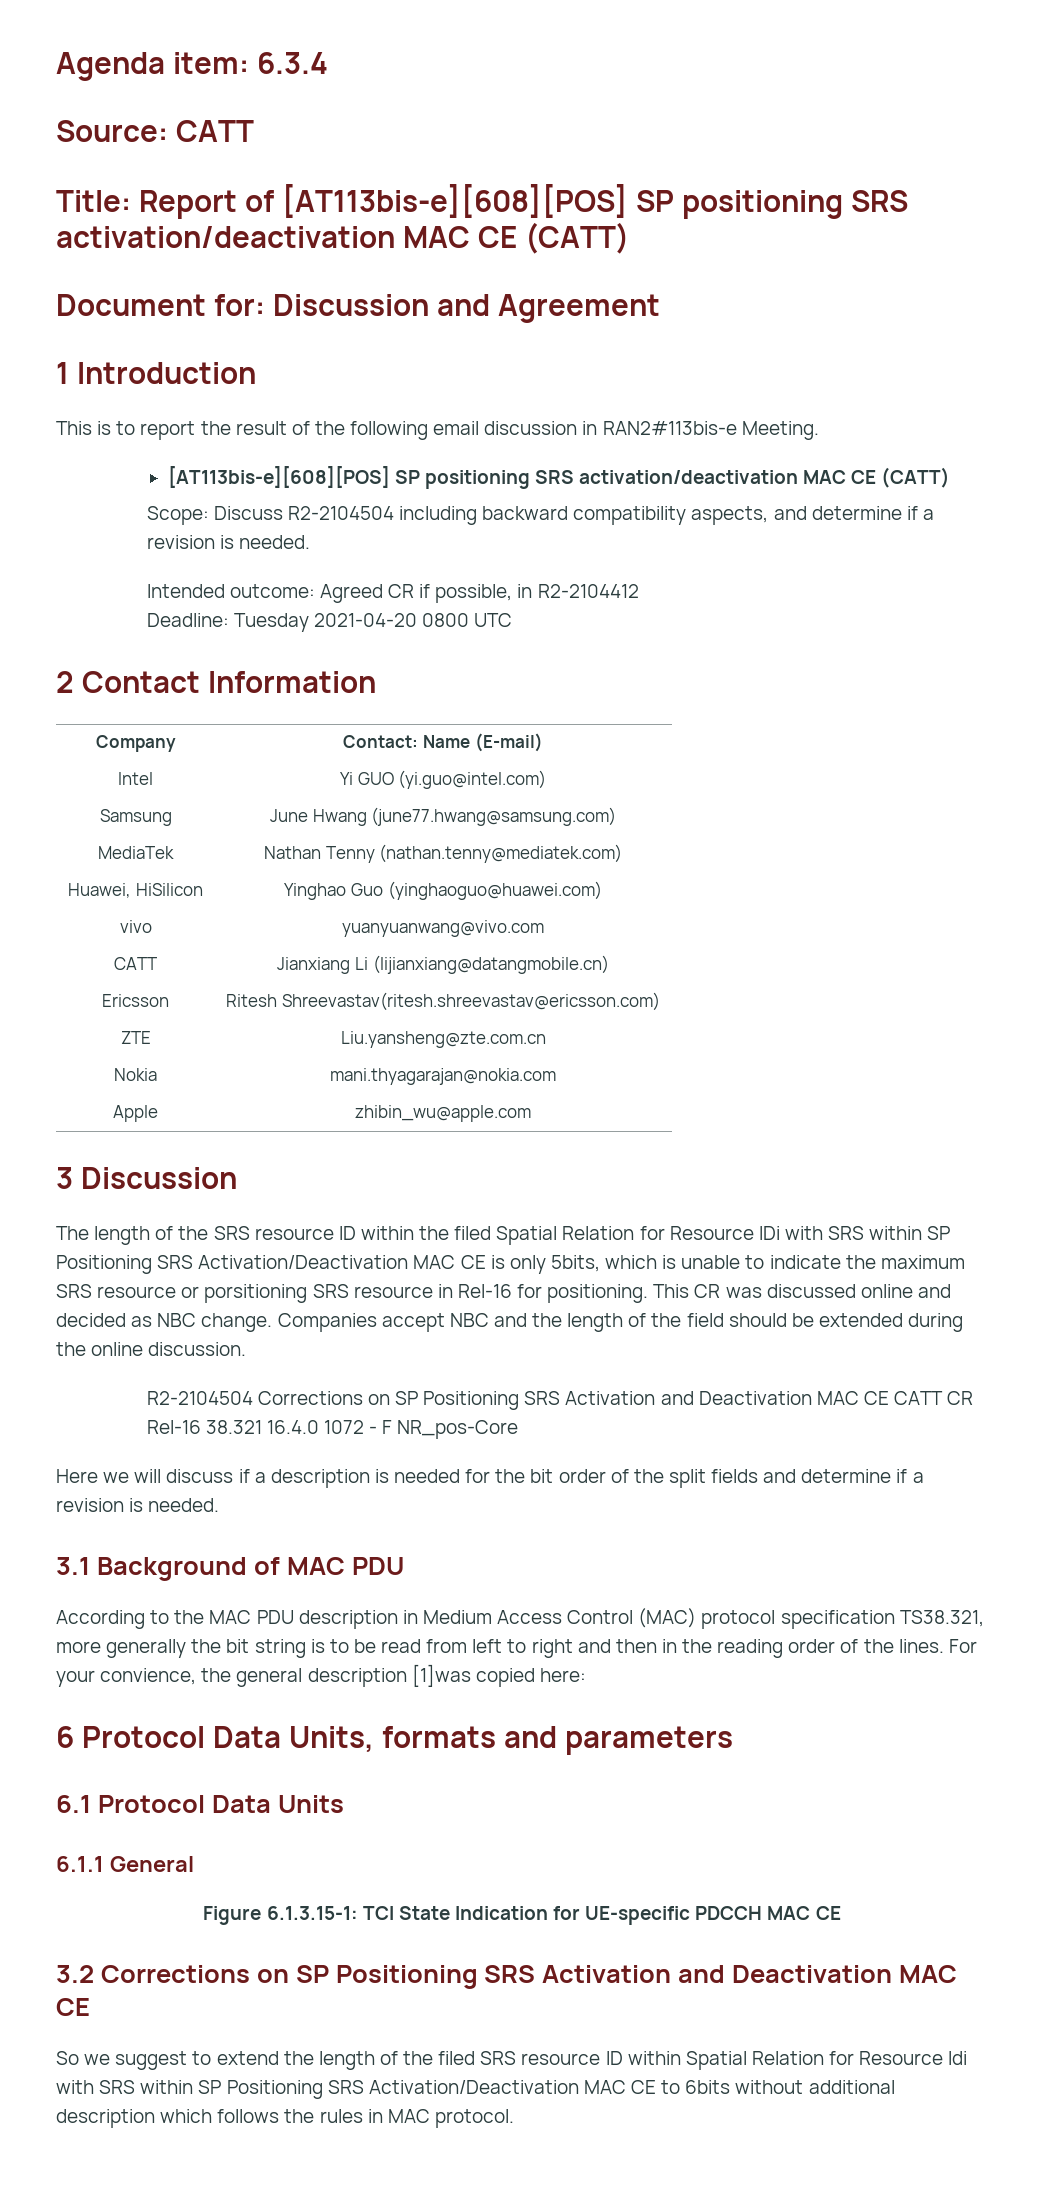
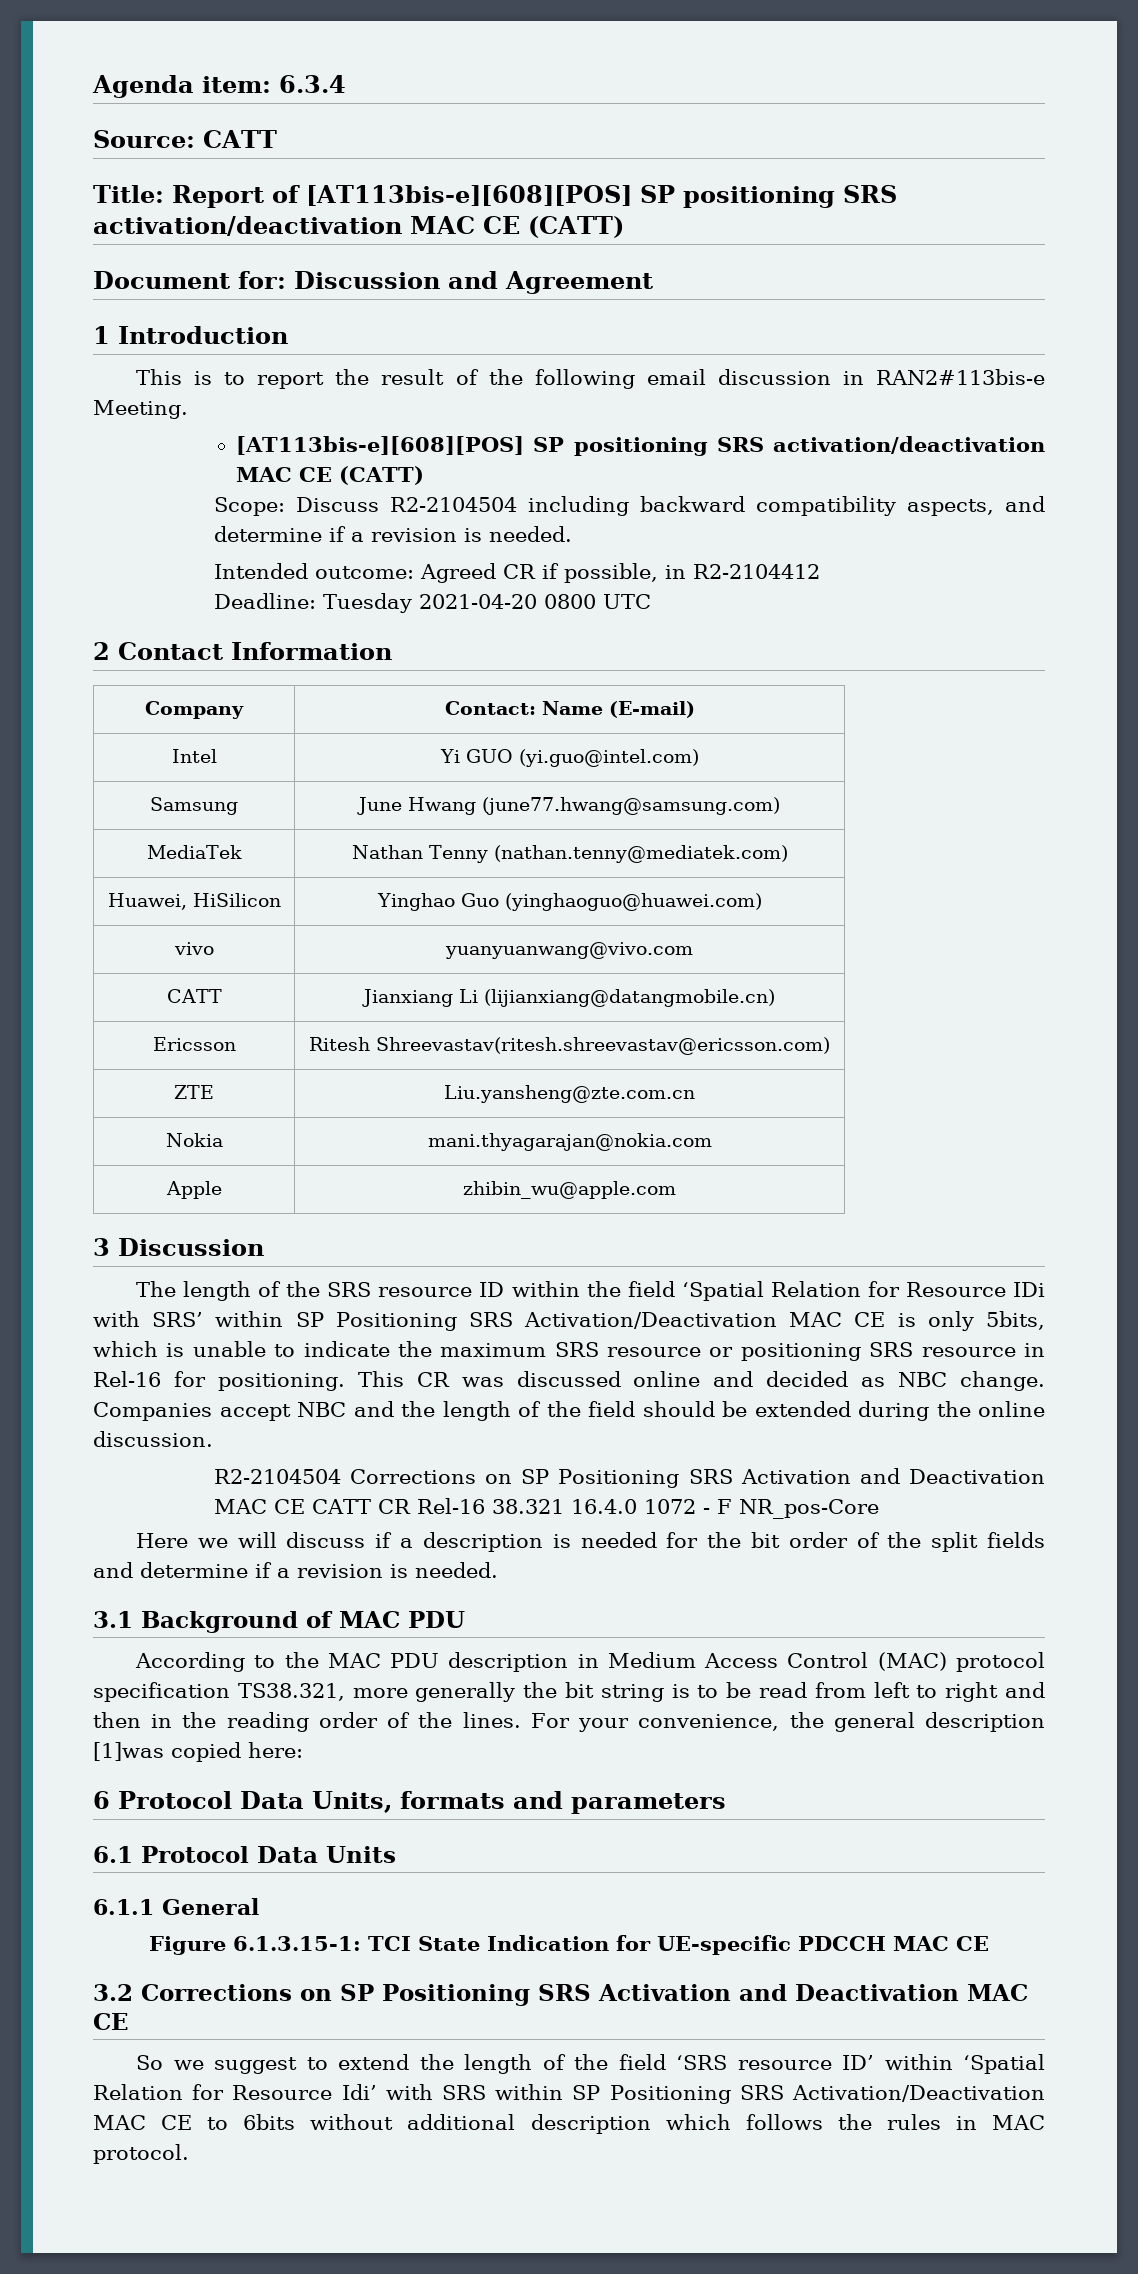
[454,1226,558,1245] filed Spatial -> [627,1281,764,1301] field ‘Spatial
[828,1226,865,1240] SRS -> [152,1312,204,1327] SRS’
[204,1284,308,1303] porsitioning -> [740,1343,861,1361] positioning
[100,1668,197,1685] convience, -> [638,1714,780,1731] convenience,
[438,2051,968,2070] filed SRS resource ID within Spatial Relation for Resource Idi -> [618,2054,1045,2074] [93,2084,377,2100] field ‘SRS resource ID’ within ‘Spatial Relation for Resource Idi’

